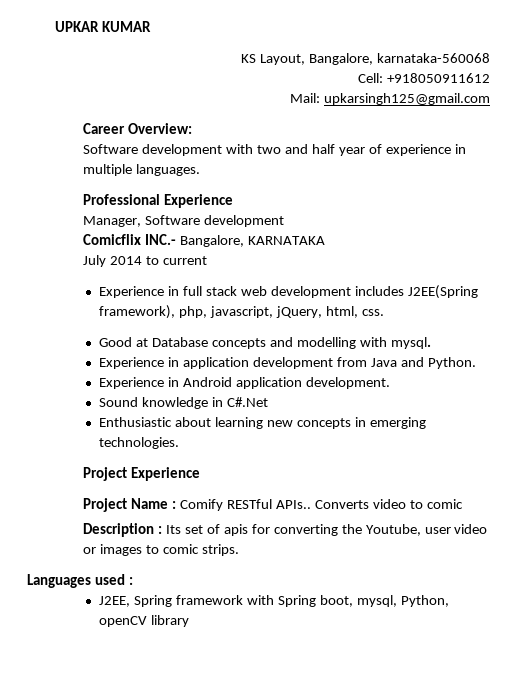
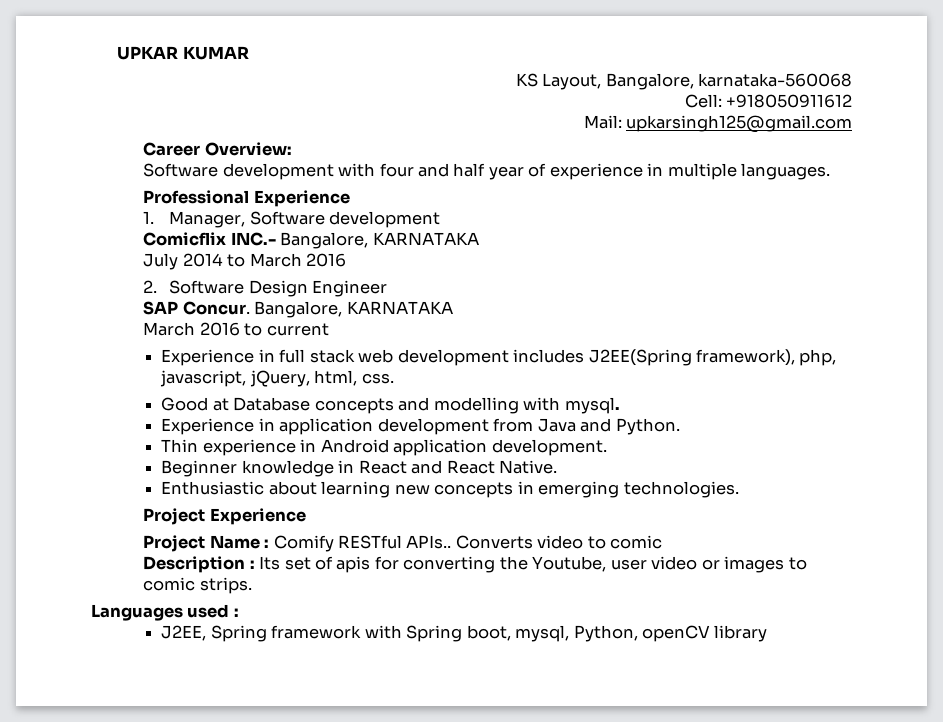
[257,145,282,154] two -> [379,163,414,177] four
(234, 201) none -> [143,211,155,224] 1.
(160, 260) none -> [249,253,347,267] [143,280,388,297] [143,301,453,318] [143,322,263,336] March 2016 // 2. Software Design Engineer // SAP Concur. Bangalore, KARNATAKA // March 2016 to
[99,377,165,389] Experience -> [161,439,296,456] Thin experience
[99,397,139,407] Sound -> [161,460,238,477] Beginner
[227,397,269,407] C#.Net -> [358,460,558,474] React and React Native.

